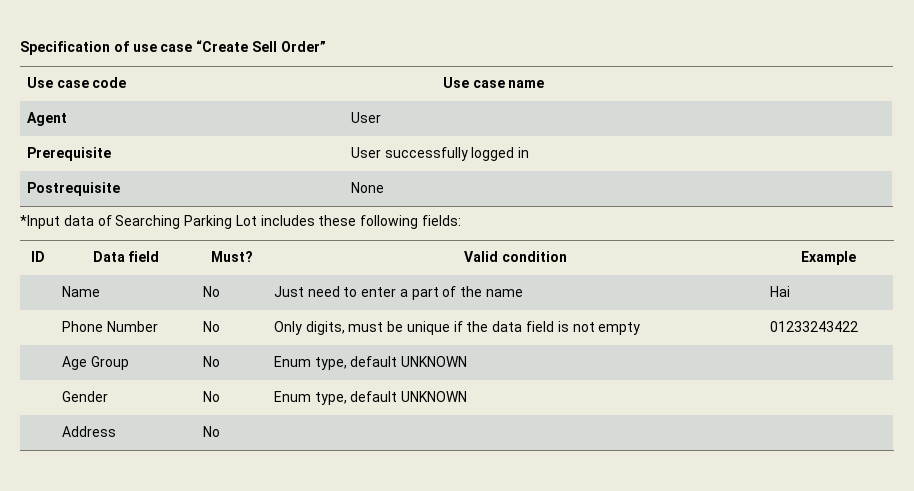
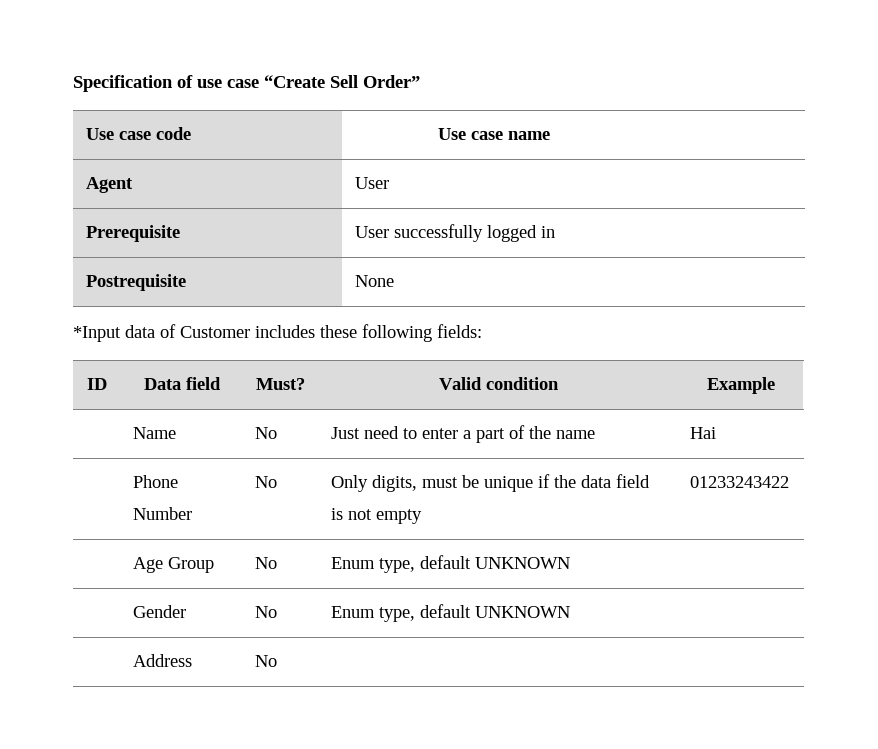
[115,215,257,229] Searching Parking Lot -> [180,326,250,338] Customer

